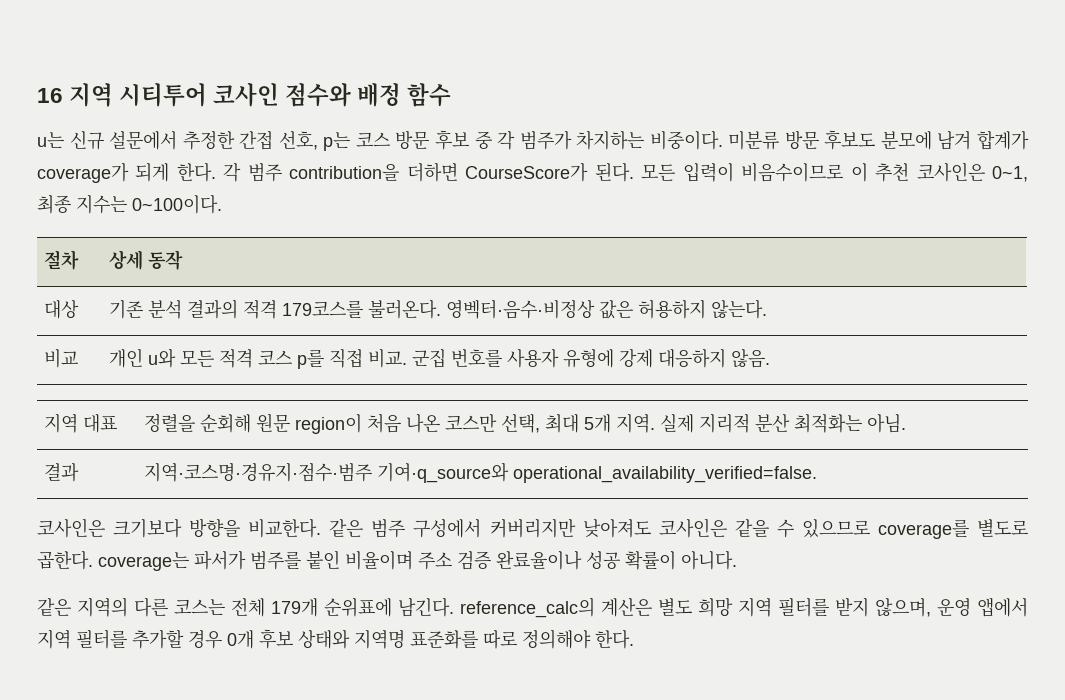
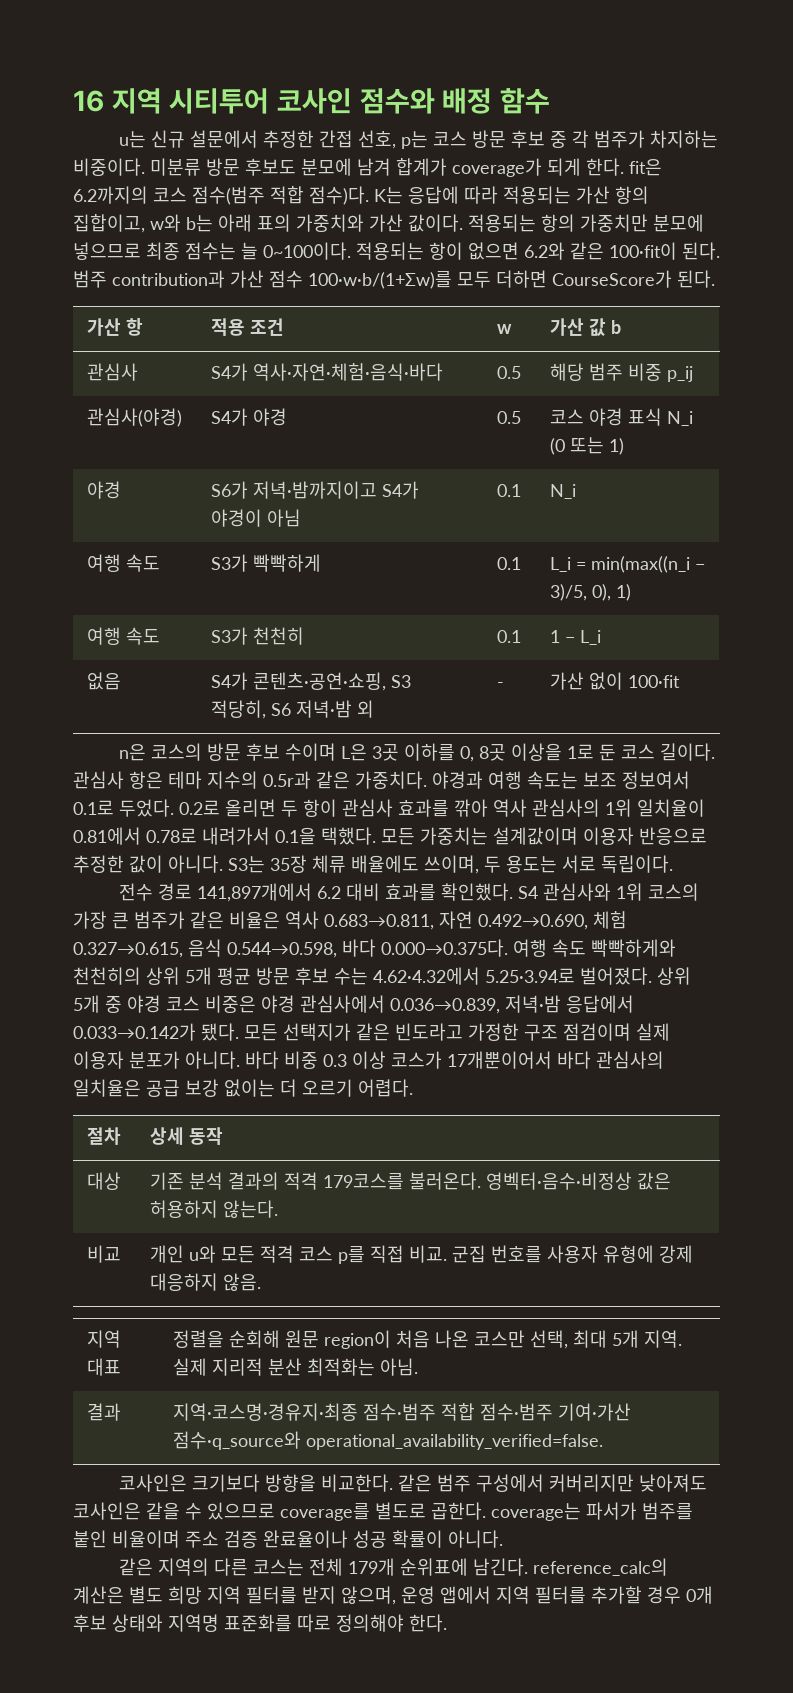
[223,162,1029,182] [37,194,222,214] 각 범주 contribution을 더하면 CourseScore가 된다. 모든 입력이 비음수이므로 이 추천 코사인은 0~1, 최종 지수는 0~100이다. -> [629,159,662,176] [73,186,649,205] [73,214,704,233] [73,242,720,260] [73,270,715,289] [87,318,144,336] [211,318,285,336] [497,324,513,334] [550,318,621,336] [87,363,139,381] [211,363,444,381] [497,366,522,379] [550,363,694,382] [87,408,183,427] [211,408,288,426] [497,411,522,424] [550,408,694,426] [550,437,625,455] [87,481,122,499] [211,481,420,499] [211,509,302,527] [497,484,522,497] [550,484,577,499] [87,554,161,572] [211,554,322,572] [497,557,522,570] [550,556,706,573] [550,584,632,601] [87,627,161,645] [211,627,305,645] [497,630,522,643] [550,630,602,645] [87,672,122,690] [211,672,412,691] [211,700,375,719] [497,682,505,688] [550,672,681,690] [118,743,715,762] [73,771,690,789] [73,799,705,817] [73,827,707,845] [73,855,673,874] [118,883,699,902] [73,911,627,930] [73,939,676,958] [73,967,691,985] [73,995,634,1014] [73,1023,670,1041] [73,1051,664,1069] [73,1079,413,1097] fit은 6.2까지의 코스 점수(범주 적합 점수)다. K는 응답에 따라 적용되는 가산 항의 집합이고, w와 b는 아래 표의 가중치와 가산 값이다. 적용되는 항의 가중치만 분모에 넣으므로 최종 점수는 늘 0~100이다. 적용되는 항이 없으면 6.2와 같은 100·fit이 된다. 범주 contribution과 가산 점수 100·w·b/(1+Σw)를 모두 더하면 CourseScore가 된다. // 가산 항 | 적용 조건 | w | 가산 값 b // 관심사 | S4가 역사·자연·체험·음식·바다 | 0.5 | 해당 범주 비중 p_ij // 관심사(야경) | S4가 야경 | 0.5 | 코스 야경 표식 N_i (0 또는 1) // 야경 | S6가 저녁·밤까지이고 S4가 야경이 아님 | 0.1 | N_i // 여행 속도 | S3가 빡빡하게 | 0.1 | L_i = min(max((n_i − 3)/5, 0), 1) // 여행 속도 | S3가 천천히 | 0.1 | 1 − L_i // 없음 | S4가 콘텐츠·공연·쇼핑, S3 적당히, S6 저녁·밤 외 | - | 가산 없이 100·fit // n은 코스의 방문 후보 수이며 L은 3곳 이하를 0, 8곳 이상을 1로 둔 코스 길이다. 관심사 항은 테마 지수의 0.5r과 같은 가중치다. 야경과 여행 속도는 보조 정보여서 0.1로 두었다. 0.2로 올리면 두 항이 관심사 효과를 깎아 역사 관심사의 1위 일치율이 0.81에서 0.78로 내려가서 0.1을 택했다. 모든 가중치는 설계값이며 이용자 반응으로 추정한 값이 아니다. S3는 35장 체류 배율에도 쓰이며, 두 용도는 서로 독립이다. // 전수 경로 141,897개에서 6.2 대비 효과를 확인했다. S4 관심사와 1위 코스의 가장 큰 범주가 같은 비율은 역사 0.683→0.811, 자연 0.492→0.690, 체험 0.327→0.615, 음식 0.544→0.598, 바다 0.000→0.375다. 여행 속도 빡빡하게와 천천히의 상위 5개 평균 방문 후보 수는 4.62·4.32에서 5.25·3.94로 벌어졌다. 상위 5개 중 야경 코스 비중은 야경 관심사에서 0.036→0.839, 저녁·밤 응답에서 0.033→0.142가 됐다. 모든 선택지가 같은 빈도라고 가정한 구조 점검이며 실제 이용자 분포가 아니다. 바다 비중 0.3 이상 코스가 17개뿐이어서 바다 관심사의 일치율은 공급 보강 없이는 더 오르기 어렵다.
[144,462,510,483] 지역·코스명·경유지·점수·범주 기여·q_source와 -> [173,1403,632,1421] [173,1431,302,1450] 지역·코스명·경유지·최종 점수·범주 적합 점수·범주 기여·가산 점수·q_source와

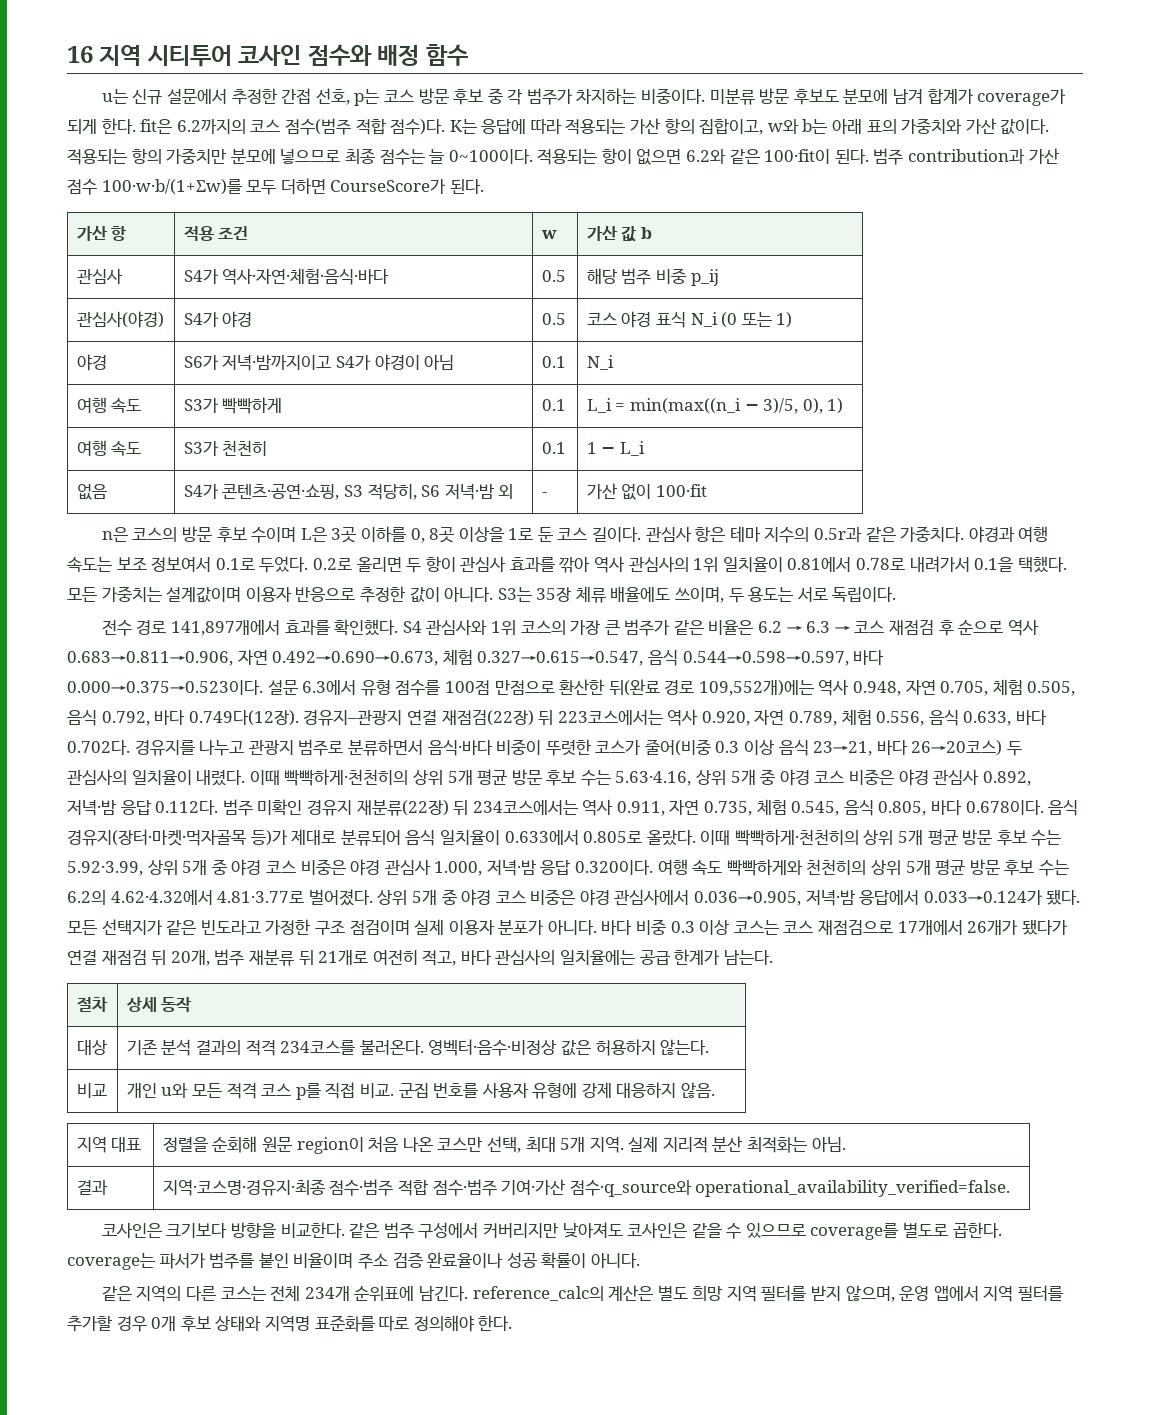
[316,883,380,901] 6.2 대비 -> (280, 628) none
[285,911,627,930] [73,939,508,958] 역사 0.683→0.811, 자연 0.492→0.690, 체험 0.327→0.615, 음식 0.544→0.598, 바다 0.000→0.375다. -> [758,619,1039,636] [67,649,885,666] [67,679,1076,696] [67,709,1048,726] [67,739,1023,756] [67,769,1031,786] [67,799,1079,816] [67,829,1062,846] [67,859,654,876] 6.2 → 6.3 → 코스 재점검 후 순으로 역사 0.683→0.811→0.906, 자연 0.492→0.690→0.673, 체험 0.327→0.615→0.547, 음식 0.544→0.598→0.597, 바다 0.000→0.375→0.523이다. 설문 6.3에서 유형 점수를 100점 만점으로 환산한 뒤(완료 경로 109,552개)에는 역사 0.948, 자연 0.705, 체험 0.505, 음식 0.792, 바다 0.749다(12장). 경유지–관광지 연결 재점검(22장) 뒤 223코스에서는 역사 0.920, 자연 0.789, 체험 0.556, 음식 0.633, 바다 0.702다. 경유지를 나누고 관광지 범주로 분류하면서 음식·바다 비중이 뚜렷한 코스가 줄어(비중 0.3 이상 음식 23→21, 바다 26→20코스) 두 관심사의 일치율이 내렸다. 이때 빡빡하게·천천히의 상위 5개 평균 방문 후보 수는 5.63·4.16, 상위 5개 중 야경 코스 비중은 야경 관심사 0.892, 저녁·밤 응답 0.112다. 범주 미확인 경유지 재분류(22장) 뒤 234코스에서는 역사 0.911, 자연 0.735, 체험 0.545, 음식 0.805, 바다 0.678이다. 음식 경유지(장터·마켓·먹자골목 등)가 제대로 분류되어 음식 일치율이 0.633에서 0.805로 올랐다. 이때 빡빡하게·천천히의 상위 5개 평균 방문 후보 수는 5.92·3.99, 상위 5개 중 야경 코스 비중은 야경 관심사 1.000, 저녁·밤 응답 0.320이다.
[373,967,575,985] 4.62·4.32에서 5.25·3.94로 -> [67,890,305,905] 6.2의 4.62·4.32에서 4.81·3.77로
[390,998,500,1014] 0.036→0.839, -> [694,891,802,906] 0.036→0.905,
[73,1023,196,1041] 0.033→0.142가 -> [923,890,1043,905] 0.033→0.124가
[391,1051,664,1069] [73,1079,413,1097] 코스가 17개뿐이어서 바다 관심사의 일치율은 공급 보강 없이는 더 오르기 어렵다. -> [733,919,1068,935] [67,949,773,966] 코스는 코스 재점검으로 17개에서 26개가 됐다가 연결 재점검 뒤 20개, 범주 재분류 뒤 21개로 여전히 적고, 바다 관심사의 일치율에는 공급 한계가 남는다.
[323,1173,405,1190] 179코스를 -> [280,1040,356,1055] 234코스를
[347,1558,395,1576] 179개 -> [304,1286,350,1301] 234개

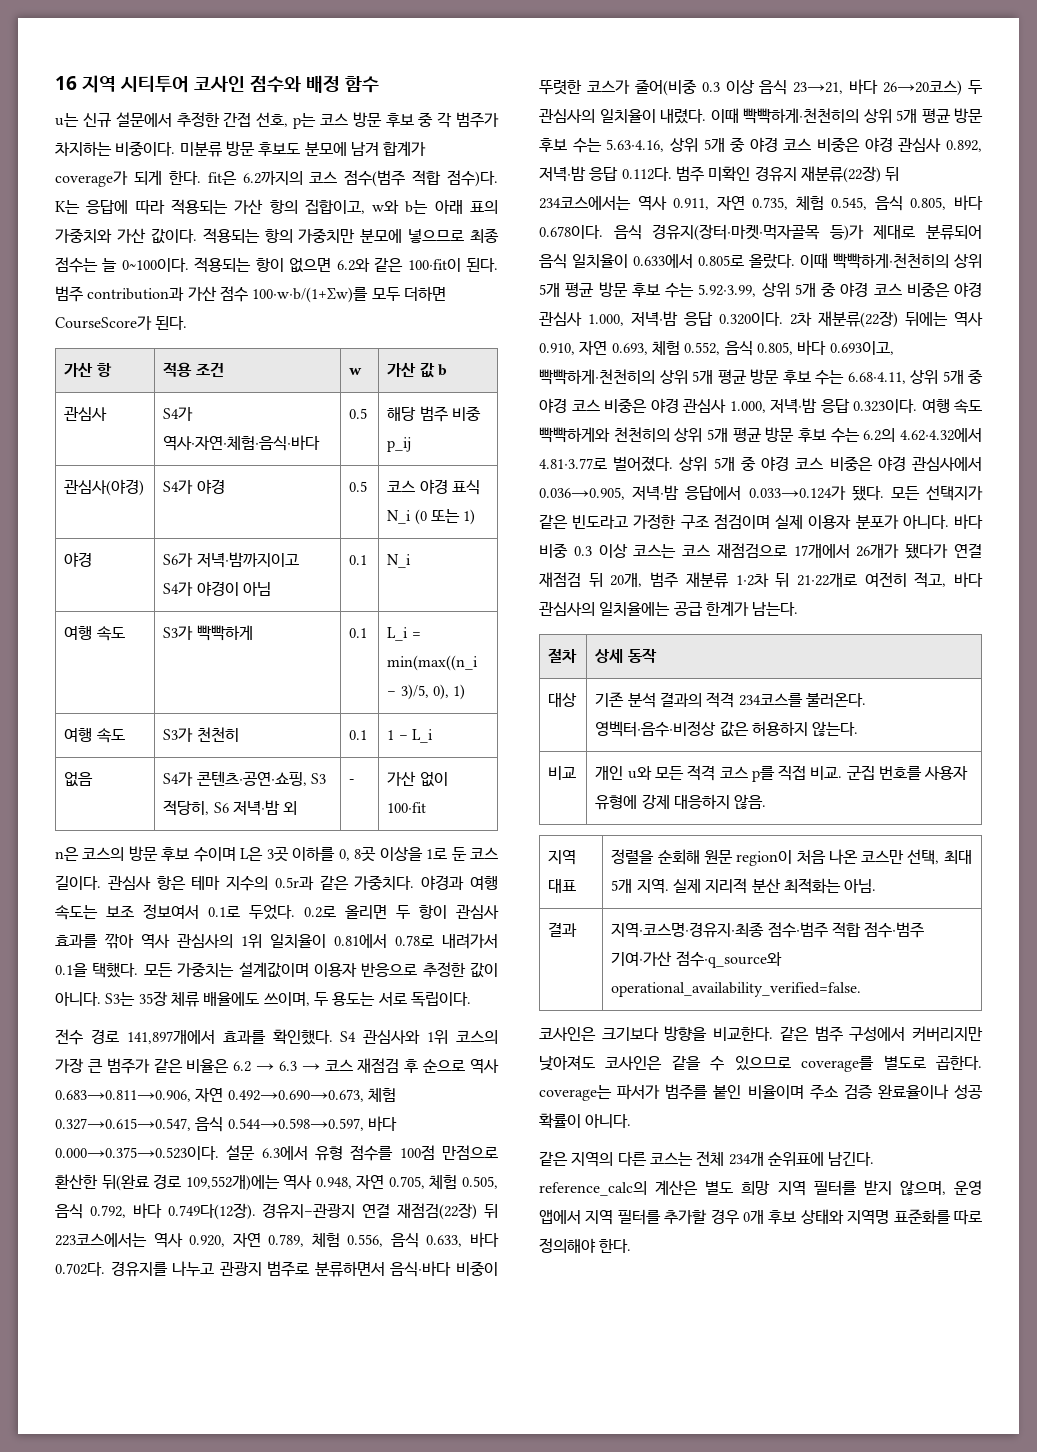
(654, 867) none -> [790,311,983,328] [539,340,894,356] [539,369,983,385] [539,398,917,414] 2차 재분류(22장) 뒤에는 역사 0.910, 자연 0.693, 체험 0.552, 음식 0.805, 바다 0.693이고, 빡빡하게·천천히의 상위 5개 평균 방문 후보 수는 6.68·4.11, 상위 5개 중 야경 코스 비중은 야경 관심사 1.000, 저녁·밤 응답 0.323이다.
[298,950,369,966] 뒤 21개로 -> [735,573,857,587] 1·2차 뒤 21·22개로

